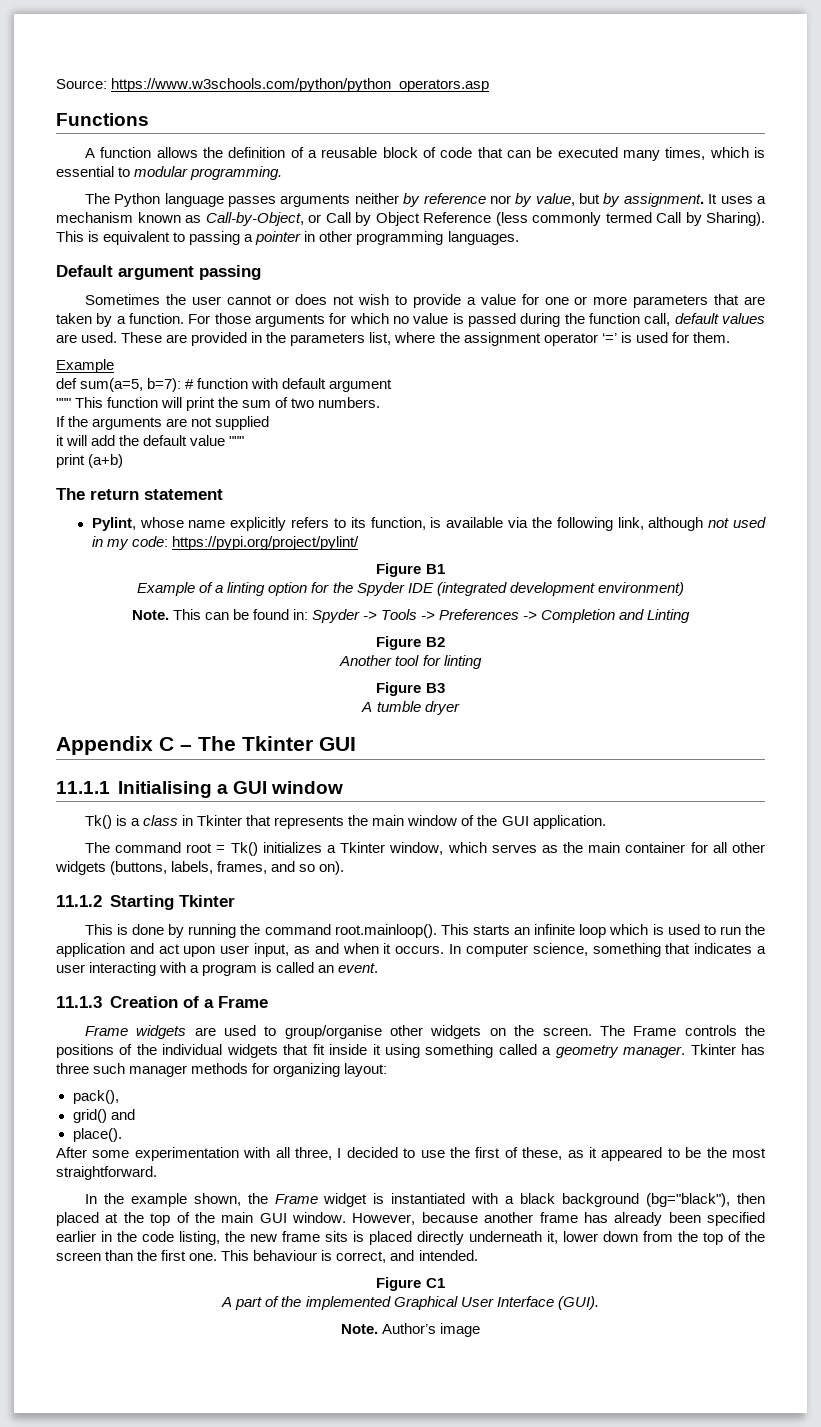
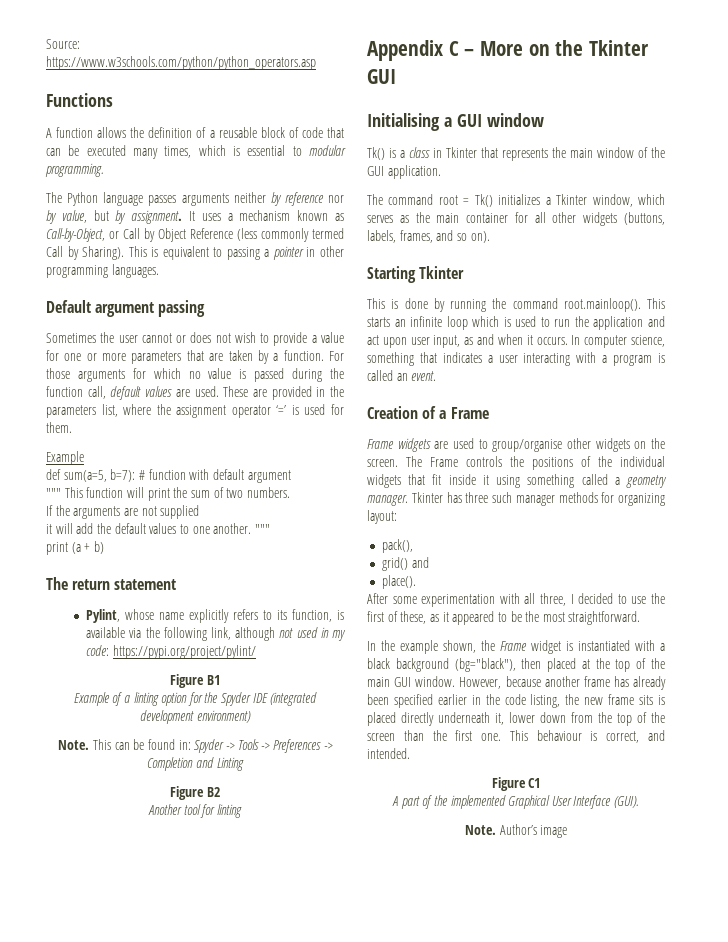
[190,435,226,446] value -> [149,523,252,534] values to one another.
[88,454,124,468] (a+b) -> [71,541,104,554] (a + b)
[376,682,445,696] [361,701,460,715] // Figure B3 // A tumble dryer -> (242, 811) none
[198,736,236,751] The -> [480,40,584,56] More on the
[56,781,110,794] 11.1.1 -> (396, 76) none
[56,895,102,907] 11.1.2 -> (490, 237) none
[56,996,102,1008] 11.1.3 -> (437, 376) none

